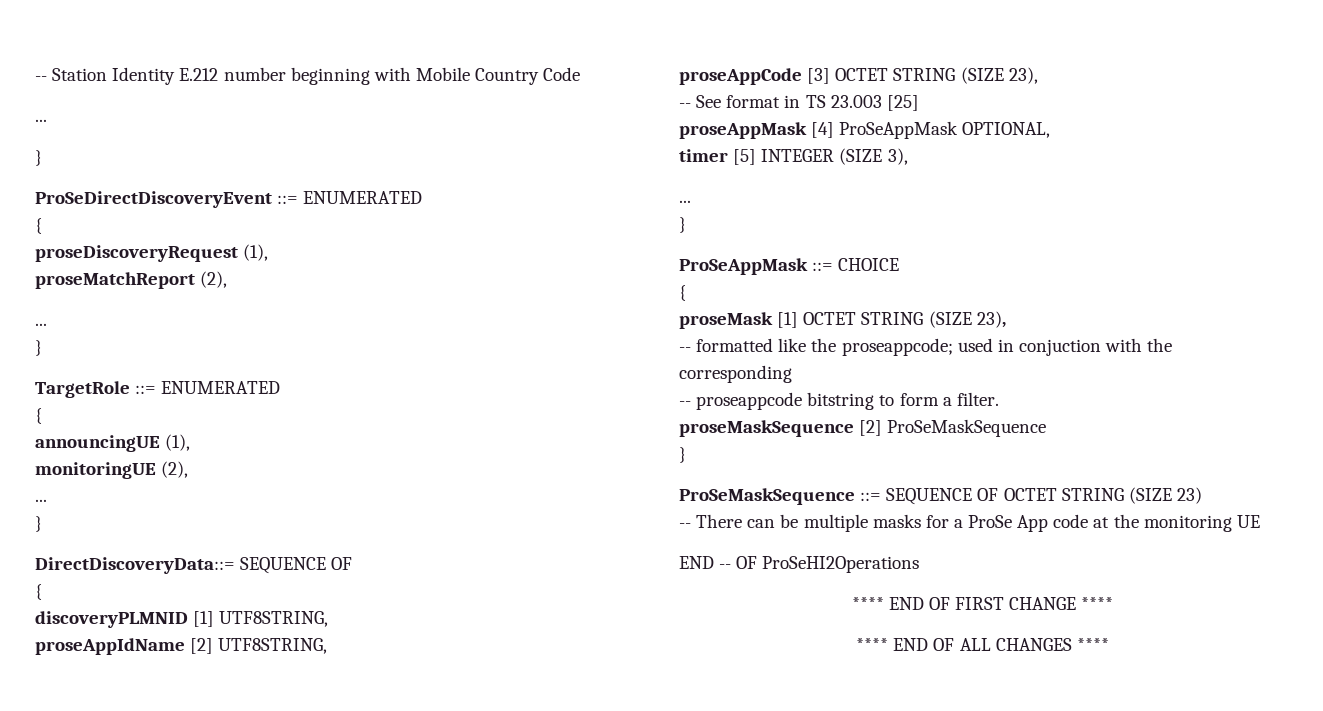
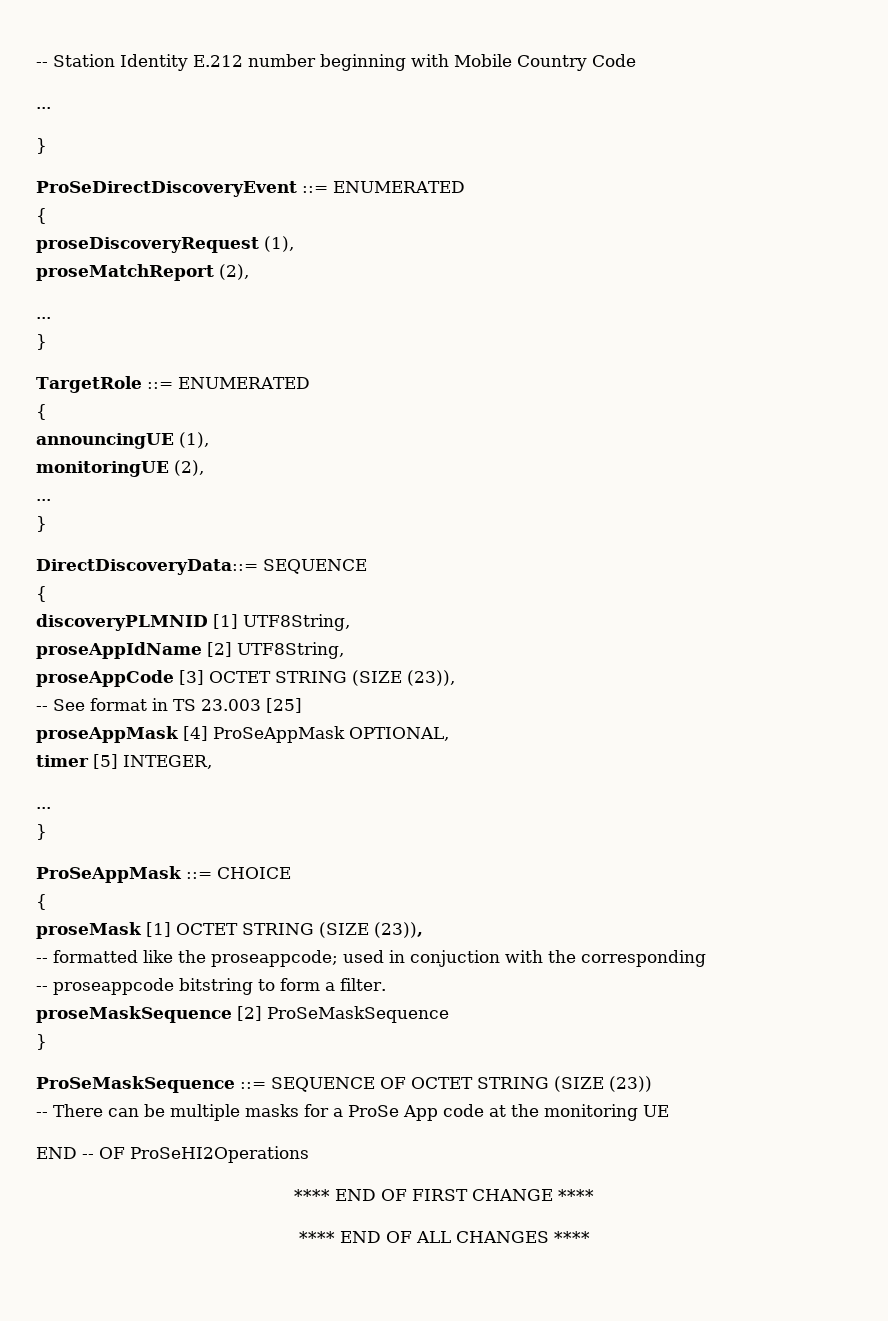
[331,557,353,570] OF -> (367, 566) none
[219,611,329,627] UTF8STRING, -> [243,614,350,631] UTF8String,
[218,638,328,654] UTF8STRING, -> [237,642,344,659] UTF8String,
[1008,67,1038,84] 23), -> [407,670,455,686] (23)),
[761,148,908,165] INTEGER (SIZE 3), -> [123,755,212,769] INTEGER,
[976,311,1006,328] 23), -> [374,922,423,938] (23)),
[1176,487,1202,504] 23) -> [609,1076,652,1092] (23))

